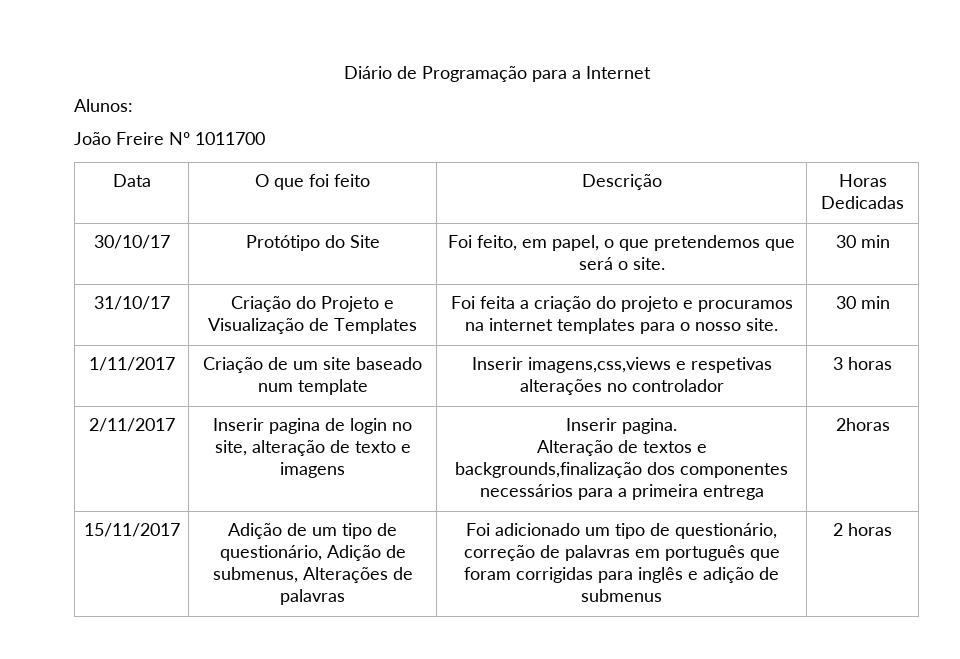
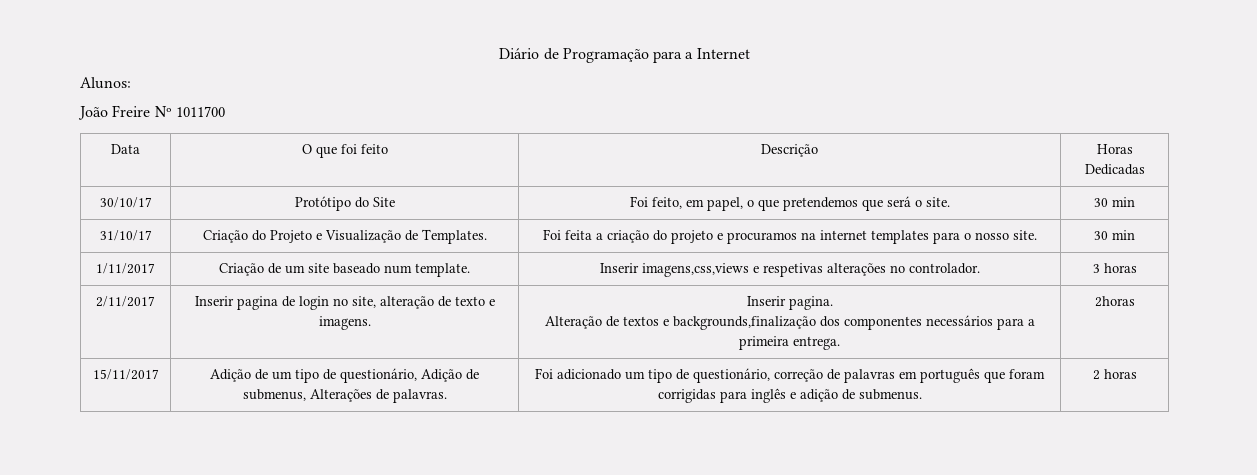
[334,318,417,334] Templates -> [421,229,487,244] Templates.
[297,379,368,395] template -> [415,263,470,277] template.
[631,379,724,392] controlador -> [908,263,980,274] controlador.
[280,462,345,478] imagens -> [318,316,371,330] imagens.
[702,485,764,500] entrega -> [793,336,841,350] entrega.
[280,589,345,605] palavras -> [392,389,447,403] palavras.
[581,589,662,602] submenus -> [858,389,922,400] submenus.

